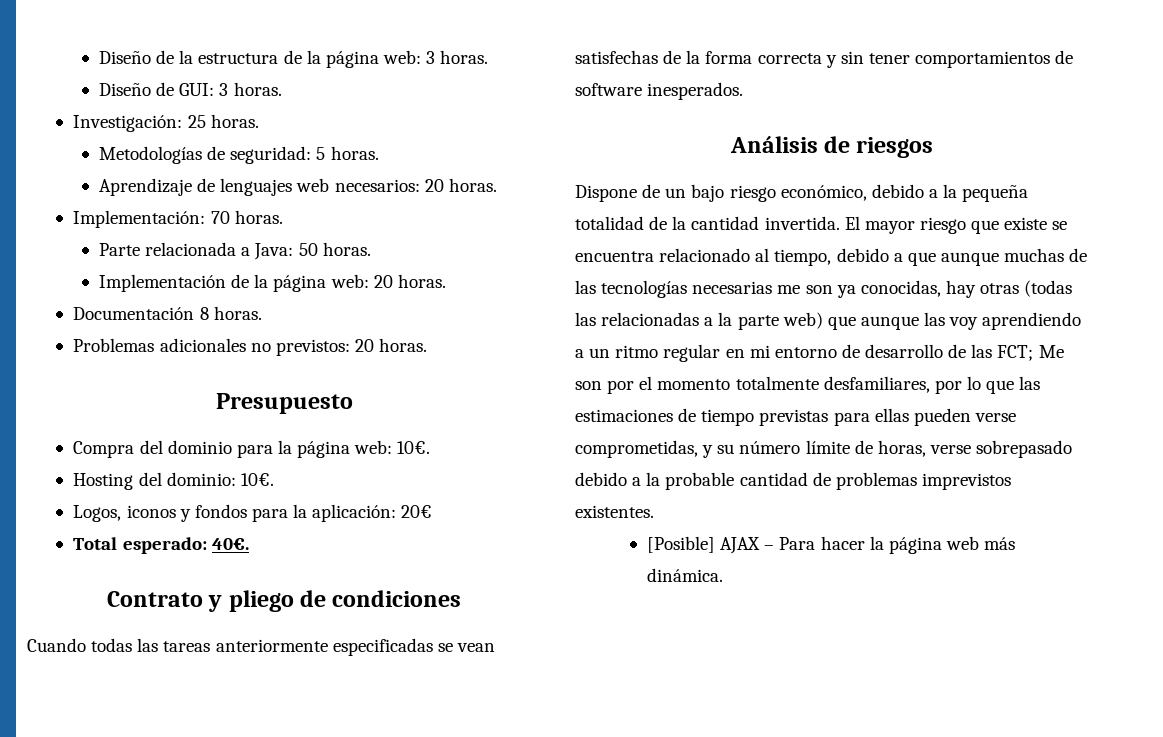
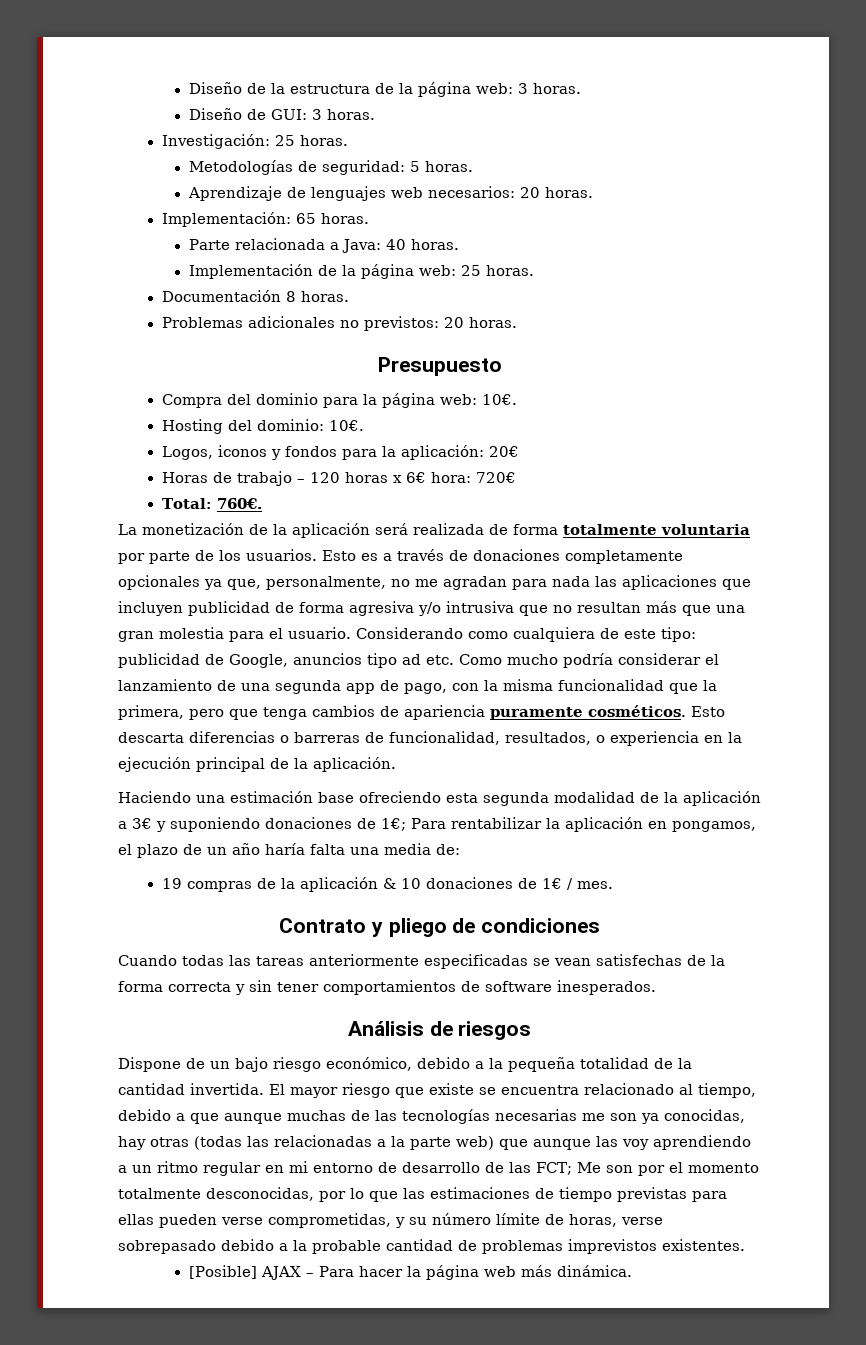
[210,211,230,224] 70 -> [295,213,316,224] 65
[298,243,318,256] 50 -> [385,239,406,250] 40
[373,275,393,288] 20 -> [460,265,481,276] 25
[73,537,249,554] Total esperado: 40€. -> [161,471,516,486] [161,498,262,509] [118,523,750,538] [118,549,683,564] [118,575,751,590] [118,601,745,616] [118,627,696,642] [118,653,719,668] [118,679,717,694] [118,705,725,720] [118,731,742,746] [118,757,396,772] [118,791,761,806] [118,817,756,832] [118,843,460,858] [161,877,613,892] Horas de trabajo – 120 horas x 6€ hora: 720€ // Total: 760€. // La monetización de la aplicación será realizada de forma totalmente voluntaria por parte de los usuarios. Esto es a través de donaciones completamente opcionales ya que, personalmente, no me agradan para nada las aplicaciones que incluyen publicidad de forma agresiva y/o intrusiva que no resultan más que una gran molestia para el usuario. Considerando como cualquiera de este tipo: publicidad de Google, anuncios tipo ad etc. Como mucho podría considerar el lanzamiento de una segunda app de pago, con la misma funcionalidad que la primera, pero que tenga cambios de apariencia puramente cosméticos. Esto descarta diferencias o barreras de funcionalidad, resultados, o experiencia en la ejecución principal de la aplicación. // Haciendo una estimación base ofreciendo esta segunda modalidad de la aplicación a 3€ y suponiendo donaciones de 1€; Para rentabilizar la aplicación en pongamos, el plazo de un año haría falta una media de: // 19 compras de la aplicación & 10 donaciones de 1€ / mes.
[823,376,930,393] desfamiliares, -> [206,1187,314,1201] desconocidas,

